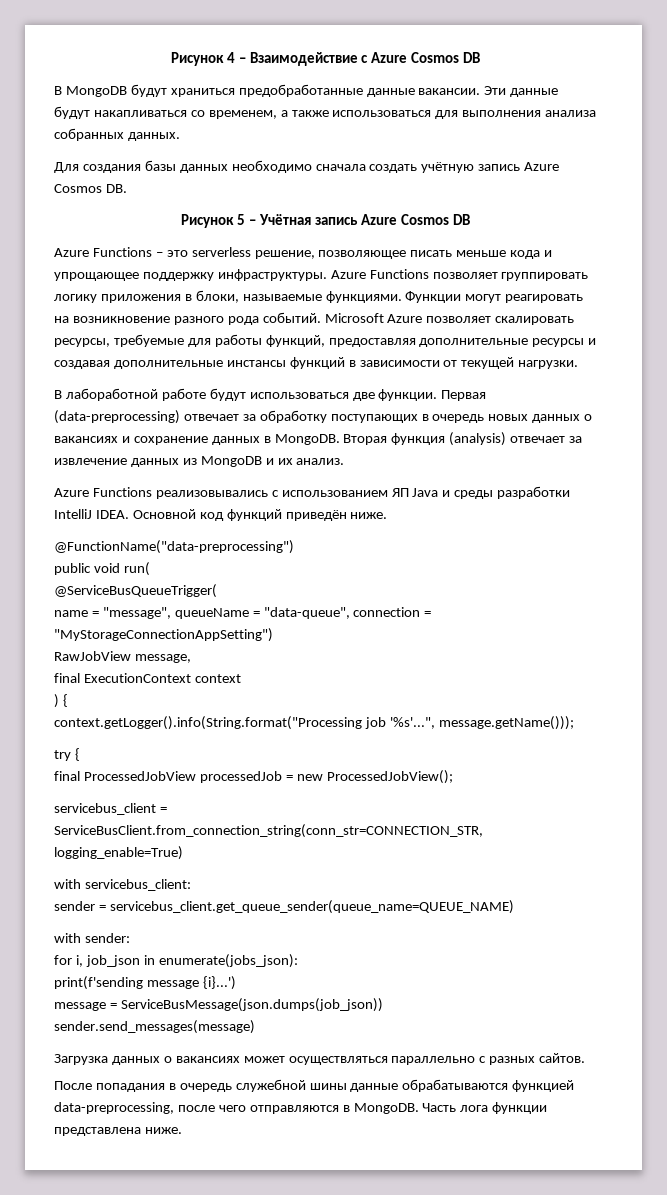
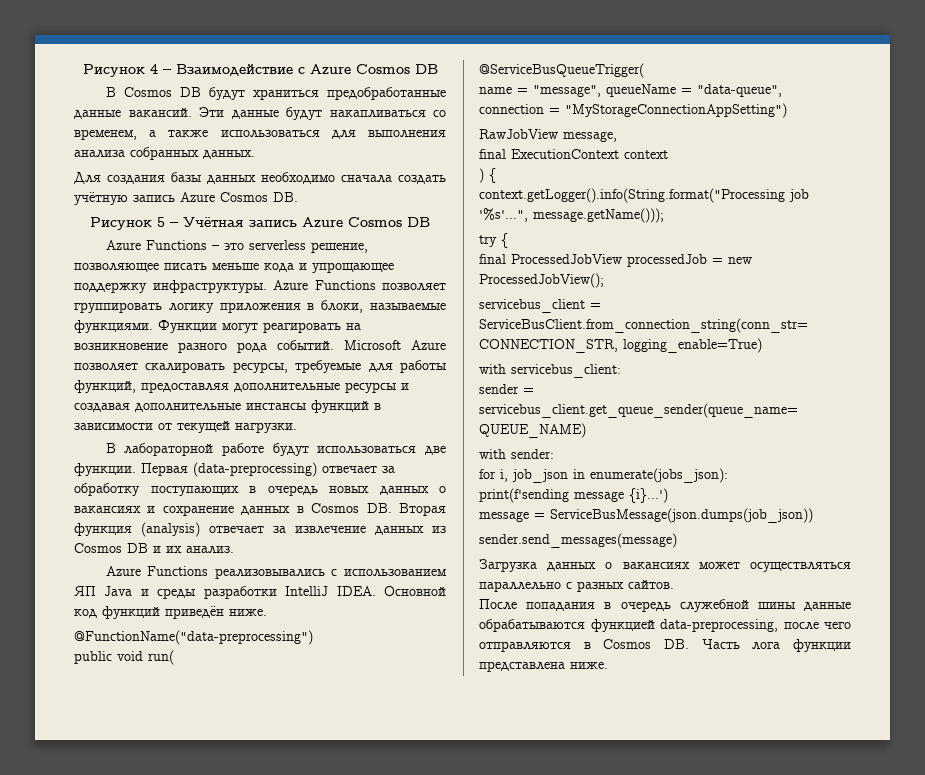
[65,86,127,97] MongoDB -> [123,87,201,97] Cosmos DB
[418,88,481,95] вакансии. -> [128,108,192,117] вакансий.
[65,388,158,401] лабоработной -> [124,443,214,456] лабораторной
[274,434,340,445] MongoDB. -> [311,503,392,513] Cosmos DB.
[200,456,262,467] MongoDB -> [74,543,148,553] Cosmos DB
[353,1103,419,1114] MongoDB. -> [603,639,689,649] Cosmos DB.

